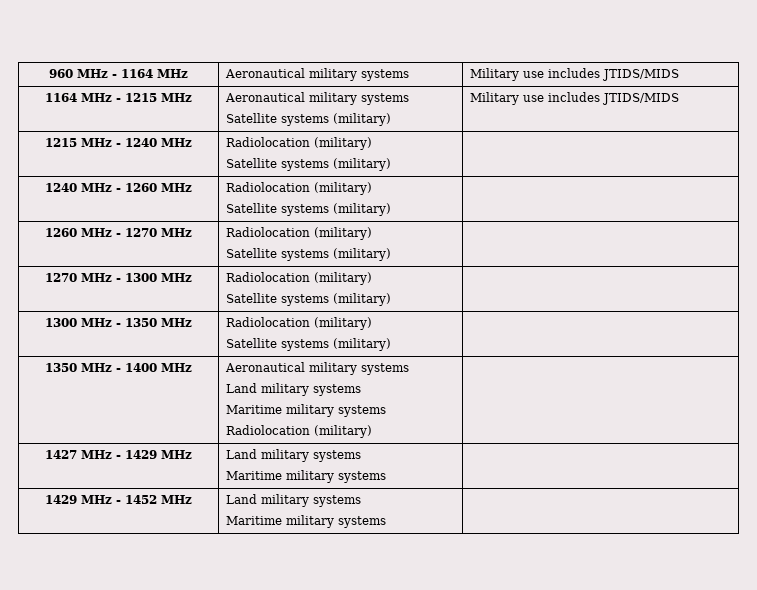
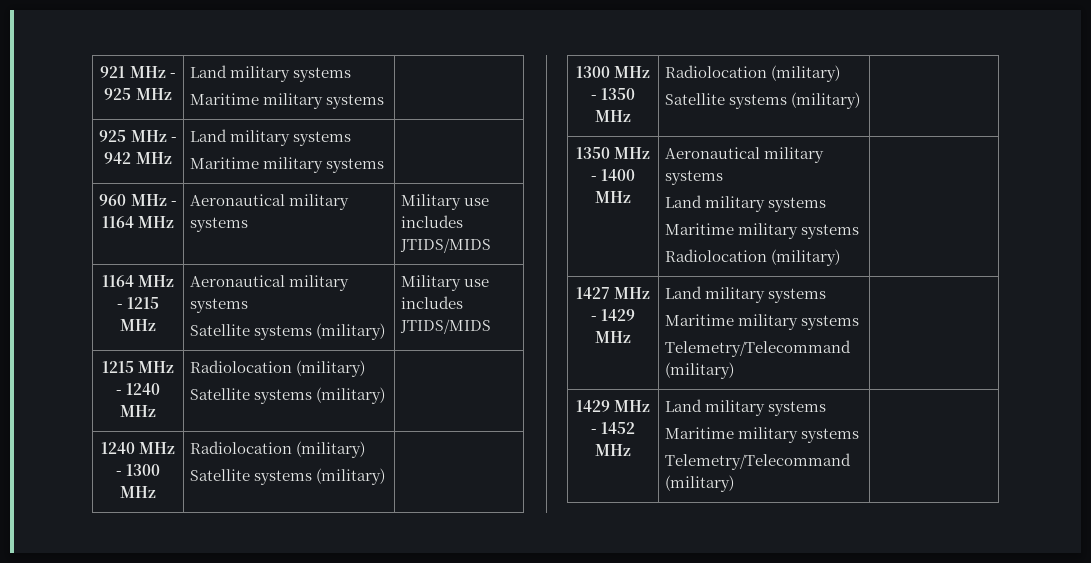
(49, 73) none -> [100,66,176,78] [104,88,172,100] [189,65,351,82] [189,93,384,109] [99,130,177,142] [104,152,172,164] [189,129,351,146] [189,157,384,173] 921 MHz - 925 MHz | Land military systems // Maritime military systems | // 925 MHz - 942 MHz | Land military systems // Maritime military systems | //
[125,183,192,192] [225,182,372,195] [225,203,391,216] [45,228,192,237] [225,227,372,240] [225,248,391,261] [45,273,121,282] 1260 MHz | Radiolocation (military) // Satellite systems (military) | // 1260 MHz - 1270 MHz | Radiolocation (military) // Satellite systems (military) | // 1270 MHz - -> (122, 473) none
(386, 477) none -> [664,340,851,357] [664,362,734,379] // Telemetry/Telecommand (military)
(386, 522) none -> [664,453,851,470] [664,475,734,492] // Telemetry/Telecommand (military)

